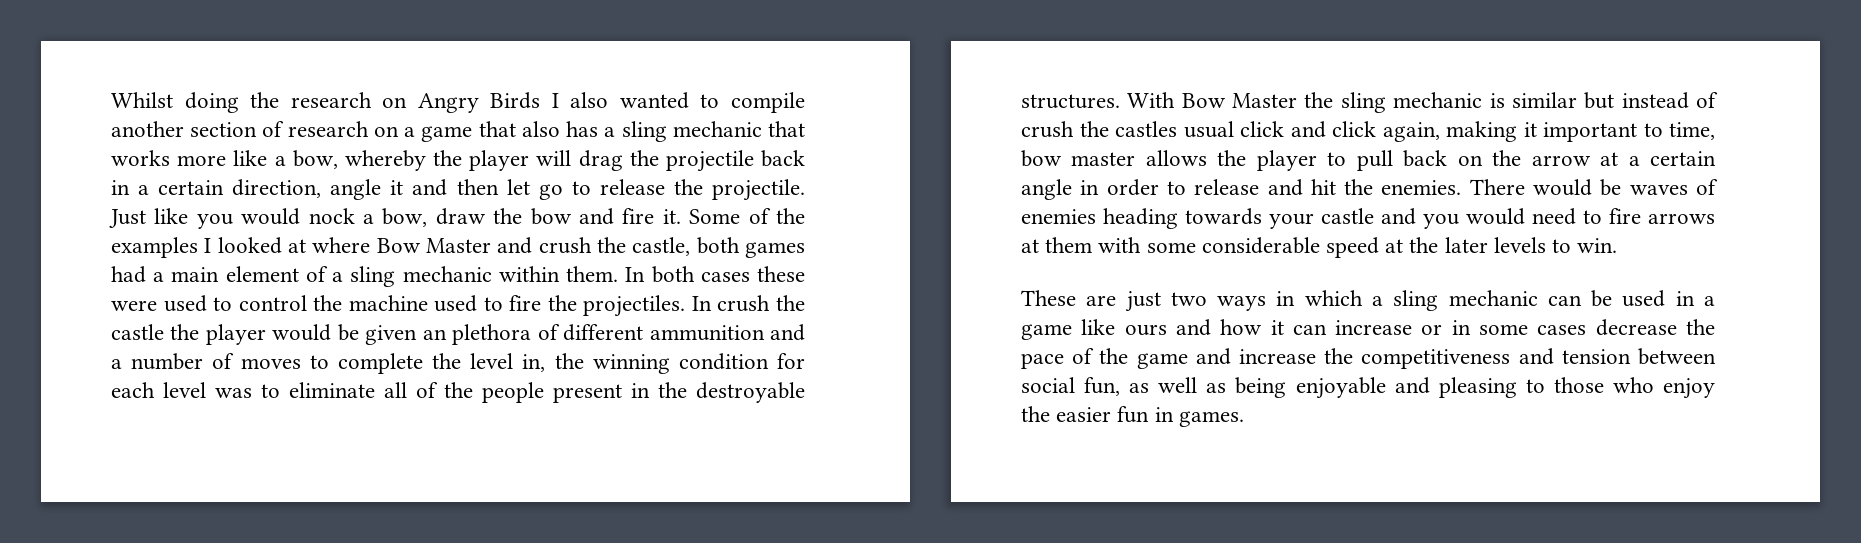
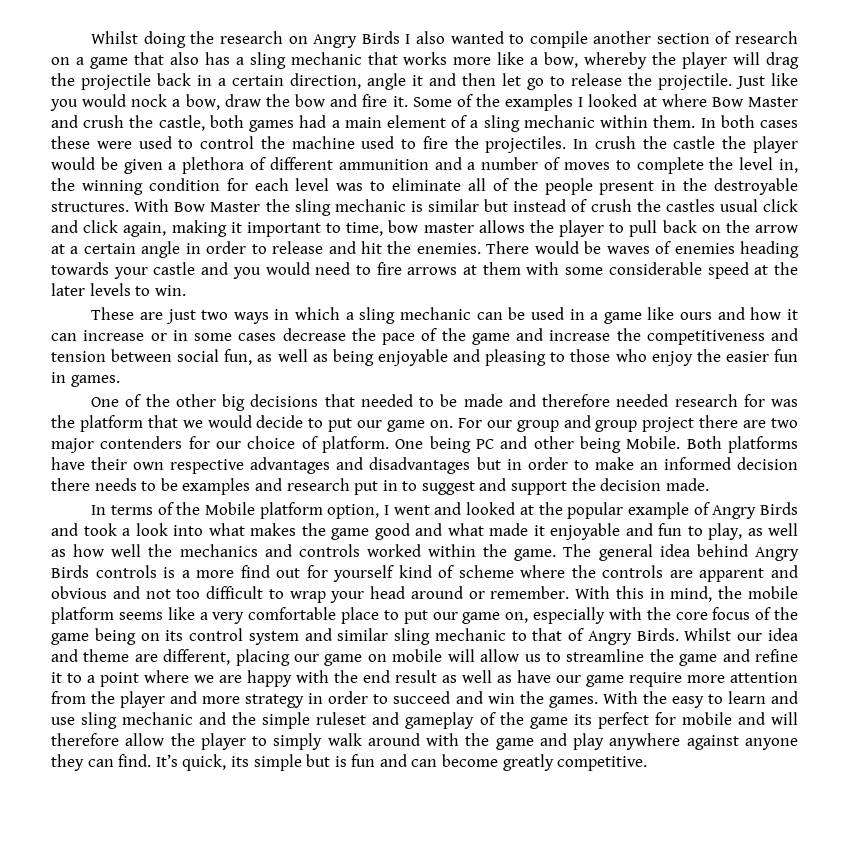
[422,329,447,340] an -> [168,162,177,170] a
(1244, 419) none -> [91,394,798,411] [51,415,799,432] [51,436,798,453] [51,457,798,474] [51,478,709,495] [91,502,799,519] [51,523,798,540] [51,544,799,561] [51,565,798,582] [51,586,798,603] [51,607,799,624] [51,628,798,645] [51,649,798,666] [51,670,798,687] [51,691,798,708] [51,712,798,729] [51,733,798,750] [51,754,648,771] // One of the other big decisions that needed to be made and therefore needed research for was the platform that we would decide to put our game on. For our group and group project there are two major contenders for our choice of platform. One being PC and other being Mobile. Both platforms have their own respective advantages and disadvantages but in order to make an informed decision there needs to be examples and research put in to suggest and support the decision made. // In terms of the Mobile platform option, I went and looked at the popular example of Angry Birds and took a look into what makes the game good and what made it enjoyable and fun to play, as well as how well the mechanics and controls worked within the game. The general idea behind Angry Birds controls is a more find out for yourself kind of scheme where the controls are apparent and obvious and not too difficult to wrap your head around or remember. With this in mind, the mobile platform seems like a very comfortable place to put our game on, especially with the core focus of the game being on its control system and similar sling mechanic to that of Angry Birds. Whilst our idea and theme are different, placing our game on mobile will allow us to streamline the game and refine it to a point where we are happy with the end result as well as have our game require more attention from the player and more strategy in order to succeed and win the games. With the easy to learn and use sling mechanic and the simple ruleset and gameplay of the game its perfect for mobile and will therefore allow the player to simply walk around with the game and play anywhere against anyone they can find. It’s quick, its simple but is fun and can become greatly competitive.

